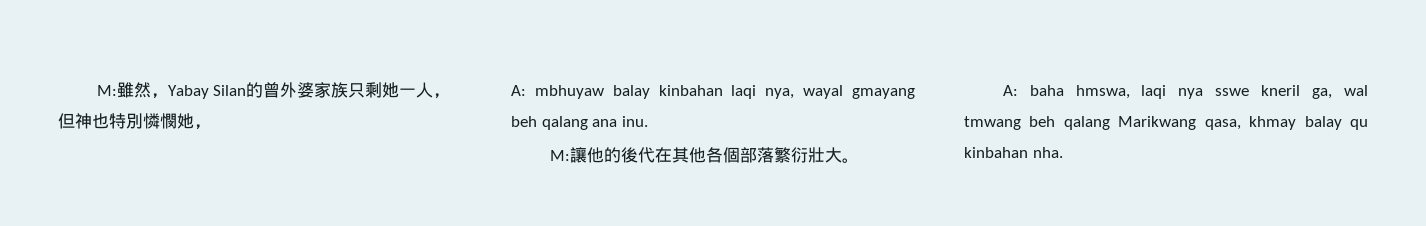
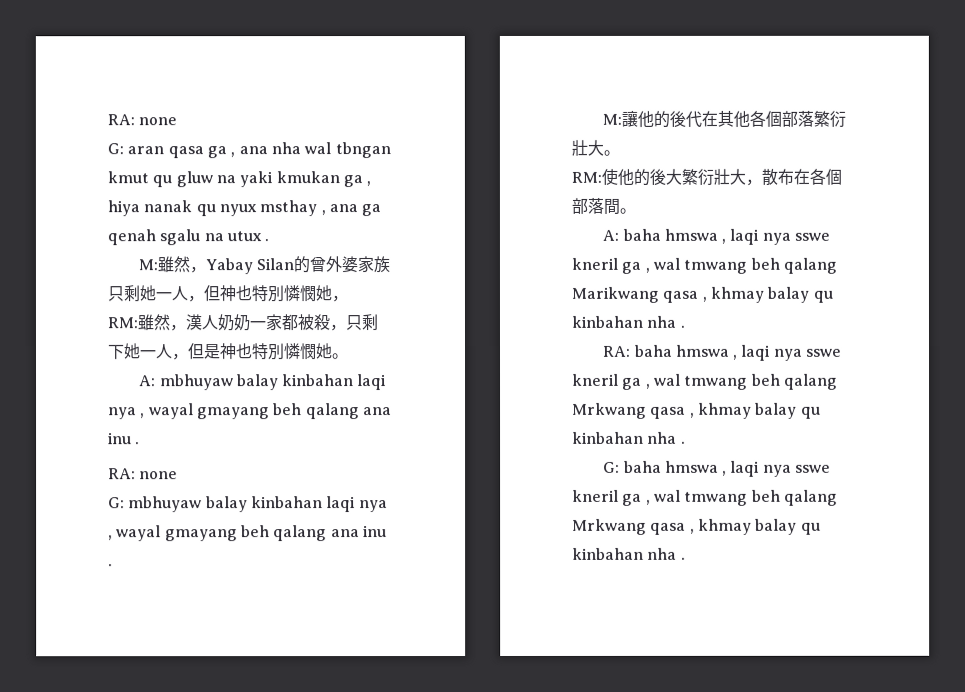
(96, 90) none -> [107,114,178,126] [107,142,391,159] [107,171,372,188] [107,200,382,217] [107,229,270,246] RA: none // G: aran qasa ga , ana nha wal tbngan kmut qu gluw na yaki kmukan ga , hiya nanak qu nyux msthay , ana ga qenah sgalu na utux . //
(211, 127) none -> [107,314,378,332] [107,343,349,361] // RM:雖然，漢人奶奶一家都被殺，只剩下她一人，但是神也特別憐憫她。
[765,85,915,99] [511,116,648,130] nya, wayal gmayang beh qalang ana inu. -> [108,403,392,420] [108,432,141,445] [108,468,179,480] [108,496,388,513] [108,525,387,542] [108,563,113,567] nya , wayal gmayang beh qalang ana inu . // RA: none // G: mbhuyaw balay kinbahan laqi nya , wayal gmayang beh qalang ana inu .
(859, 160) none -> [571,168,842,186] [571,197,636,215] // RM:使他的後大繁衍壯大，散布在各個部落間。
[1075,85,1333,99] hmswa, laqi nya sswe kneril ga, -> [663,228,831,245] [571,257,650,274] hmswa , laqi nya sswe kneril ga ,
[1204,116,1368,130] [964,147,1063,158] qasa, khmay balay qu kinbahan nha. -> [662,286,833,303] [571,315,685,328] [602,344,843,361] [572,373,838,390] [572,402,821,419] [572,431,686,444] [603,460,832,477] [572,489,838,506] [572,518,821,535] [572,547,686,560] qasa , khmay balay qu kinbahan nha . // RA: baha hmswa , laqi nya sswe kneril ga , wal tmwang beh qalang Mrkwang qasa , khmay balay qu kinbahan nha . // G: baha hmswa , laqi nya sswe kneril ga , wal tmwang beh qalang Mrkwang qasa , khmay balay qu kinbahan nha .

